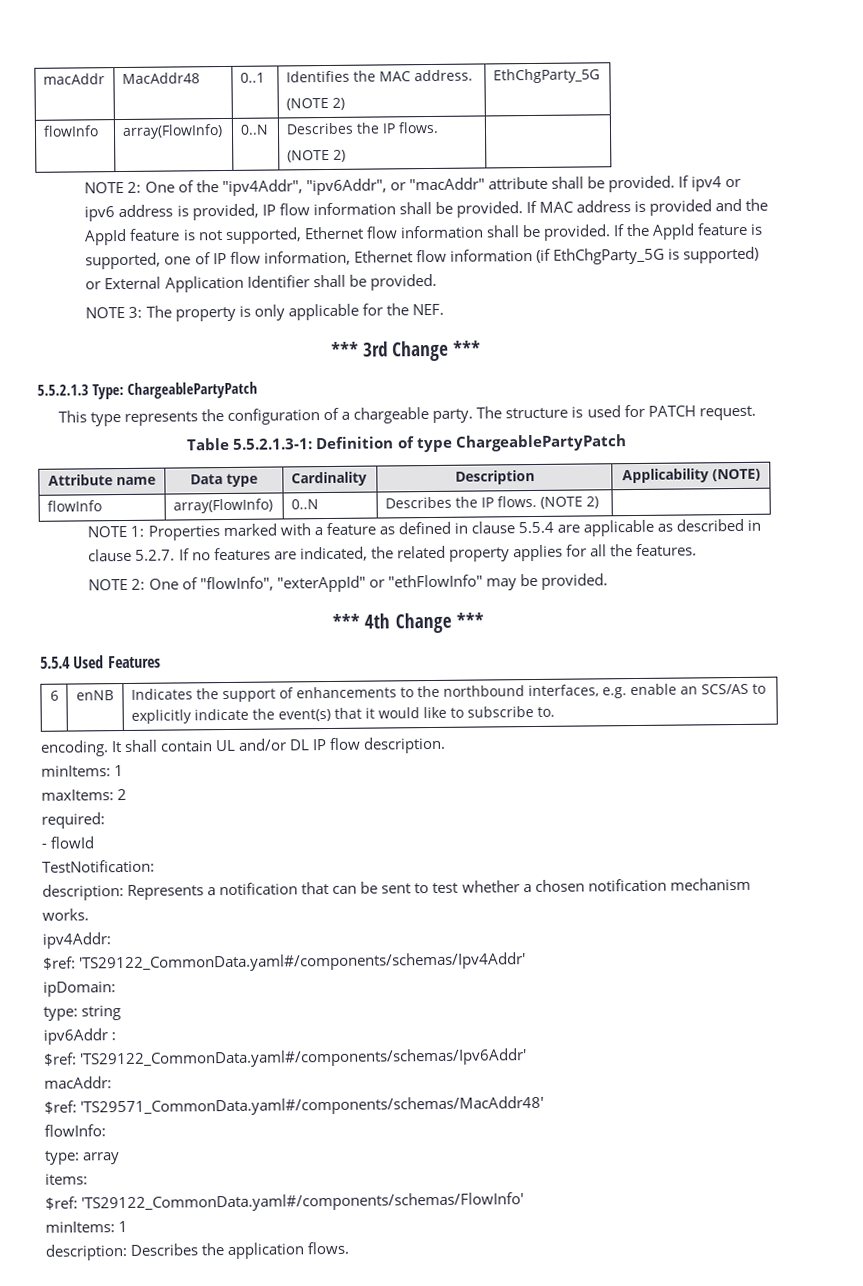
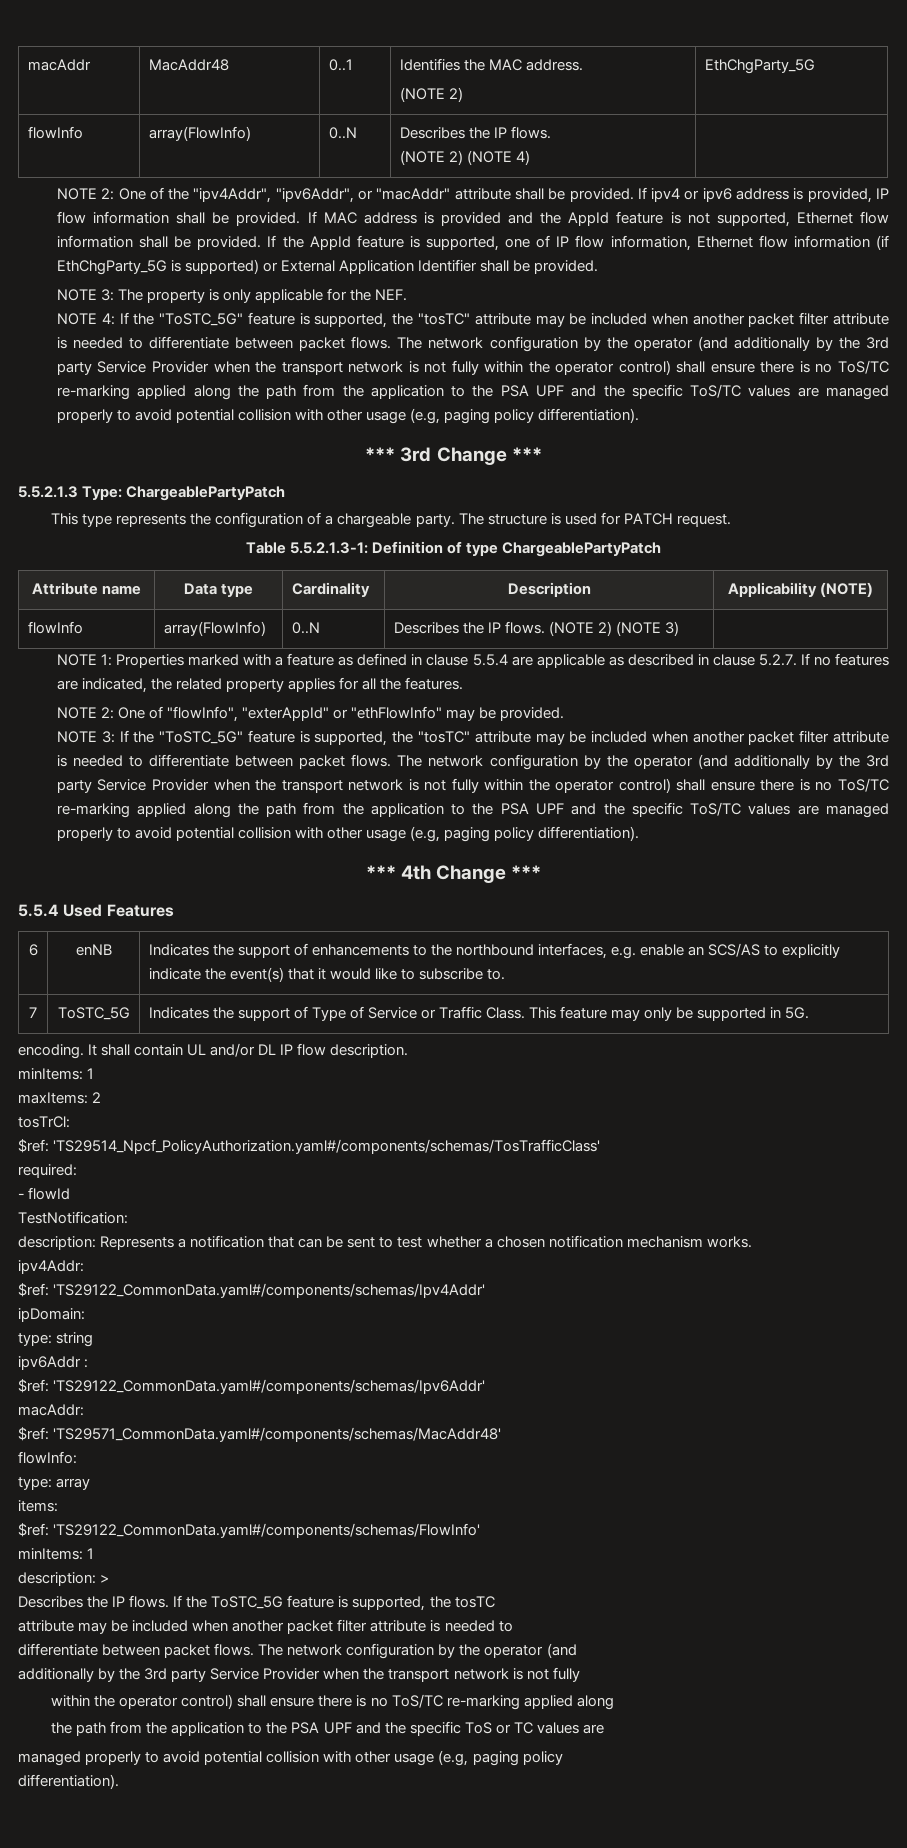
(346, 155) none -> [466,150,530,165] (NOTE 4)
(444, 309) none -> [56,312,889,328] [56,336,889,352] [56,360,889,375] [56,384,889,400] [56,408,640,424] // NOTE 4: If the "ToSTC_5G" feature is supported, the "tosTC" attribute may be included when another packet filter attribute is needed to differentiate between packet flows. The network configuration by the operator (and additionally by the 3rd party Service Provider when the transport network is not fully within the operator control) shall ensure there is no ToS/TC re-marking applied along the path from the application to the PSA UPF and the specific ToS/TC values are managed properly to avoid potential collision with other usage (e.g, paging policy differentiation).
(599, 502) none -> [615,621,679,636] (NOTE 3)
(608, 581) none -> [56,730,889,746] [56,754,889,770] [56,778,889,793] [56,802,889,818] [56,826,640,842] // NOTE 3: If the "ToSTC_5G" feature is supported, the "tosTC" attribute may be included when another packet filter attribute is needed to differentiate between packet flows. The network configuration by the operator (and additionally by the 3rd party Service Provider when the transport network is not fully within the operator control) shall ensure there is no ToS/TC re-marking applied along the path from the application to the PSA UPF and the specific ToS/TC values are managed properly to avoid potential collision with other usage (e.g, paging policy differentiation).
(555, 711) none -> [29,1007,37,1018] [57,1007,130,1020] [148,1006,810,1021] // 7 | ToSTC_5G | Indicates the support of Type of Service or Traffic Class. This feature may only be supported in 5G.
(128, 794) none -> [18,1116,70,1128] [18,1139,601,1154] // tosTrCl: // $ref: 'TS29514_Npcf_PolicyAuthorization.yaml#/components/schemas/TosTrafficClass'
[130,1241,350,1260] Describes the application flows. -> [100,1575,110,1583] [18,1595,495,1611] [18,1619,513,1634] [18,1643,577,1659] [18,1667,580,1682] [51,1694,614,1710] [51,1721,604,1736] [18,1750,563,1766] [18,1774,119,1789] > // Describes the IP flows. If the ToSTC_5G feature is supported, the tosTC // attribute may be included when another packet filter attribute is needed to // differentiate between packet flows. The network configuration by the operator (and // additionally by the 3rd party Service Provider when the transport network is not fully // within the operator control) shall ensure there is no ToS/TC re-marking applied along // the path from the application to the PSA UPF and the specific ToS or TC values are // managed properly to avoid potential collision with other usage (e.g, paging policy // differentiation).

